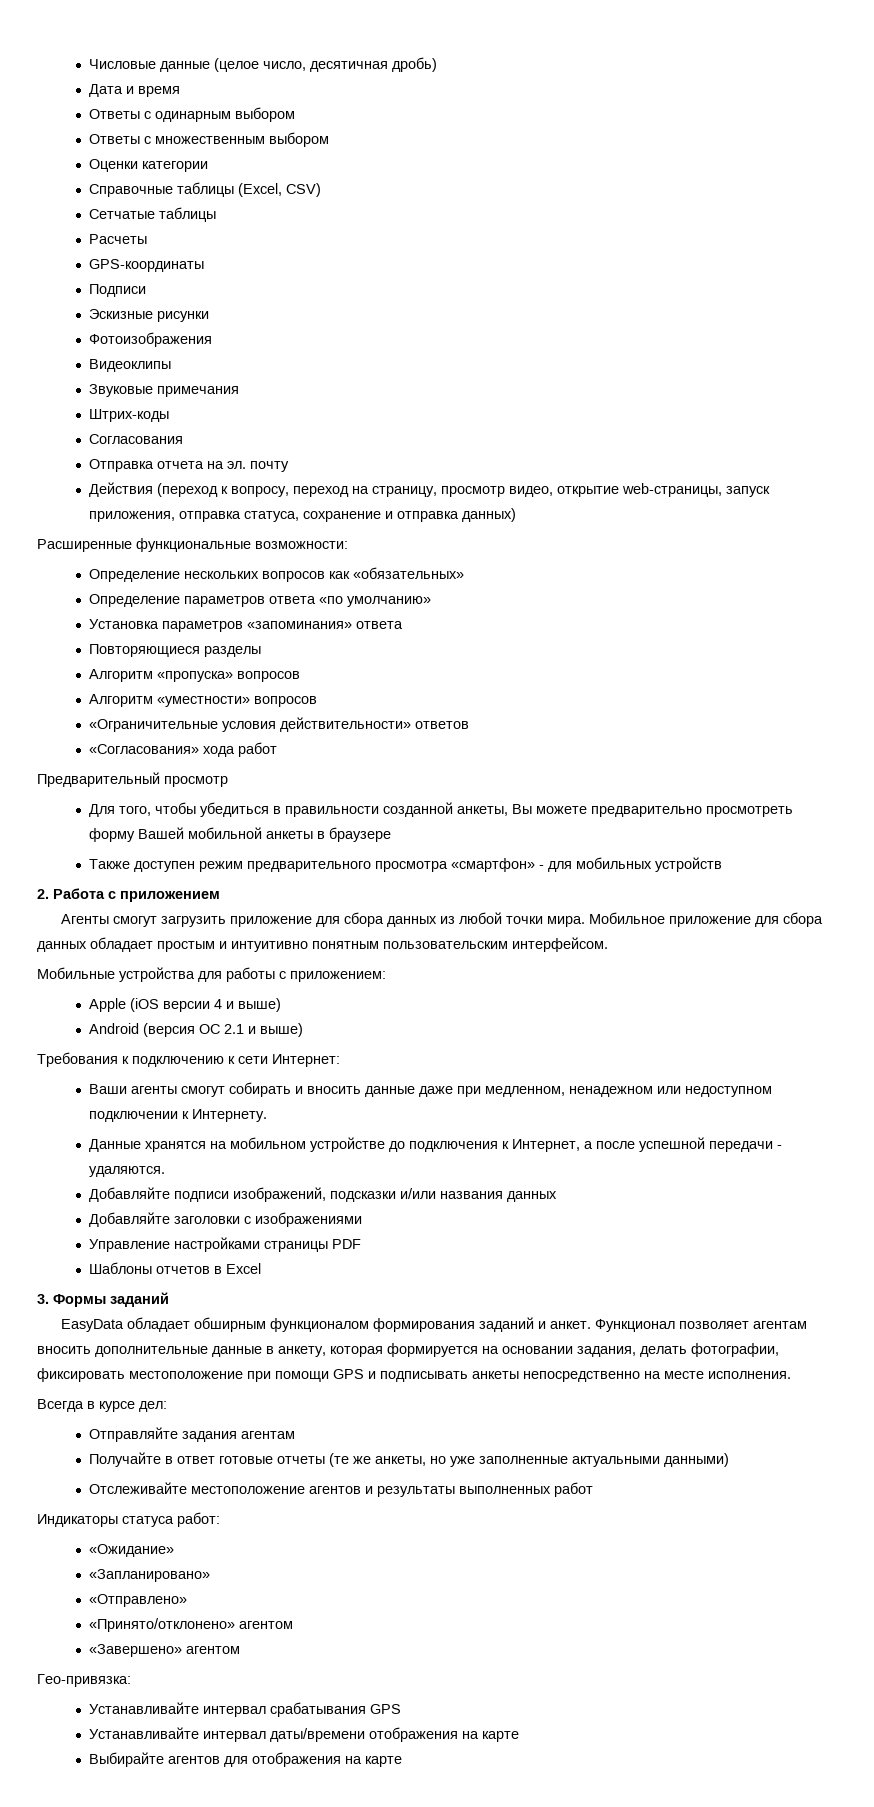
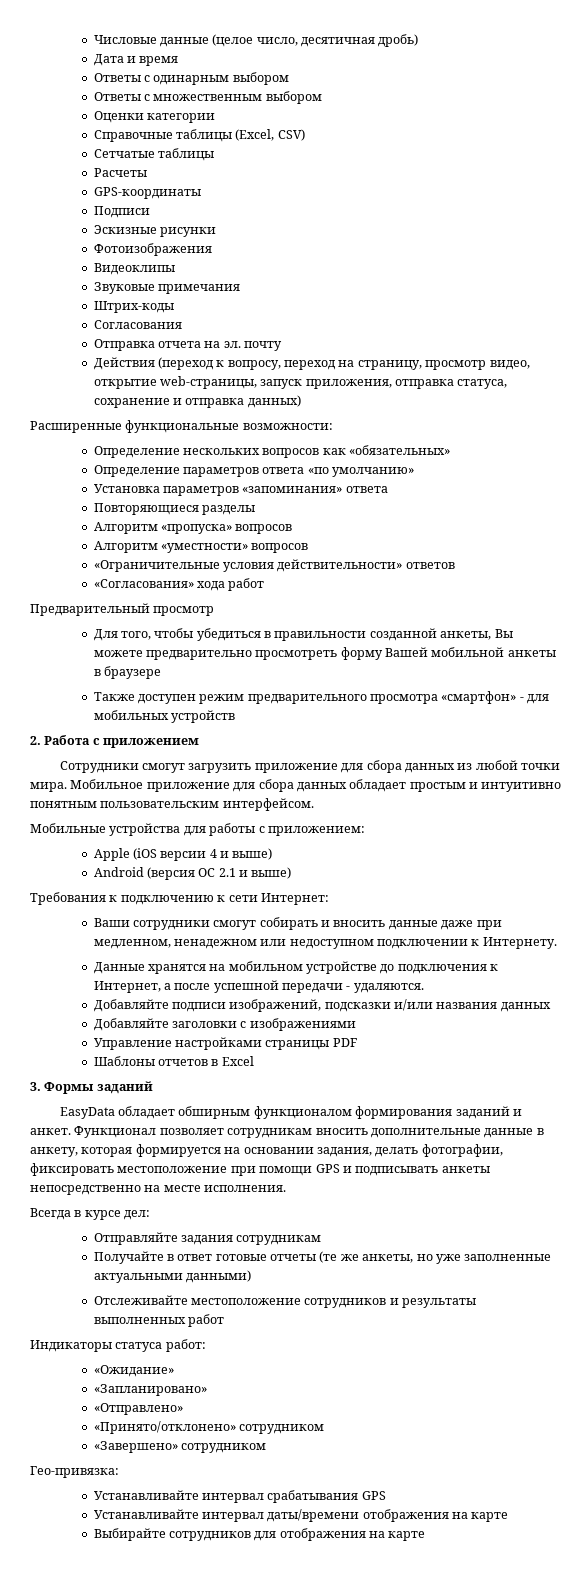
[60,914,109,924] Агенты -> [59,761,139,773] Сотрудники
[131,1086,178,1094] агенты -> [132,920,210,930] cотрудники
[752,1321,807,1329] агентам -> [227,1128,313,1138] cотрудникам
[241,1431,296,1439] агентам -> [236,1235,322,1245] cотрудникам
[309,1486,362,1494] агентов -> [304,1298,387,1308] сотрудников
[239,1621,294,1629] агентом -> [238,1424,324,1434] cотрудником
[186,1646,241,1654] агентом -> [180,1443,266,1453] cотрудником
[168,1756,221,1764] агентов -> [168,1531,251,1541] cотрудников

